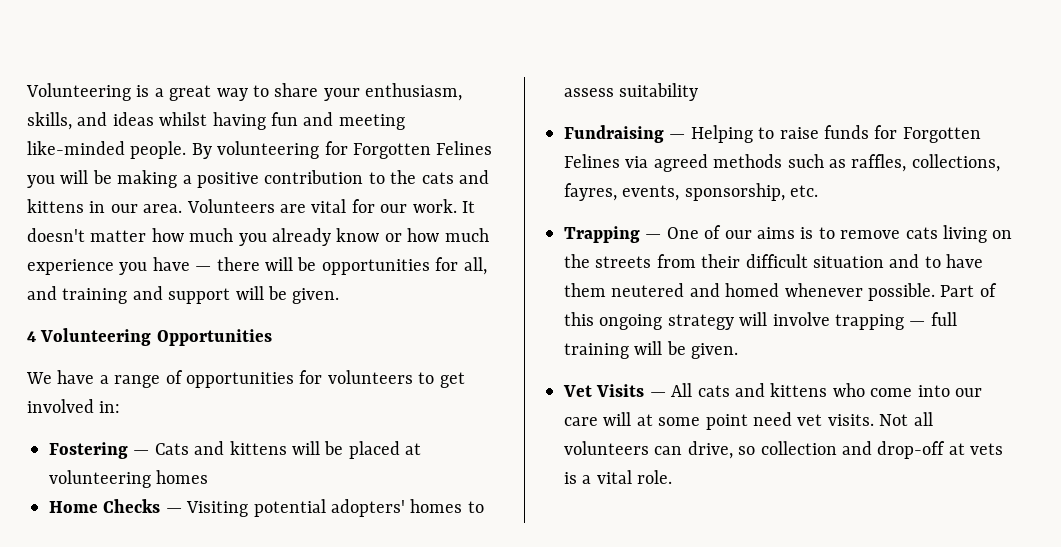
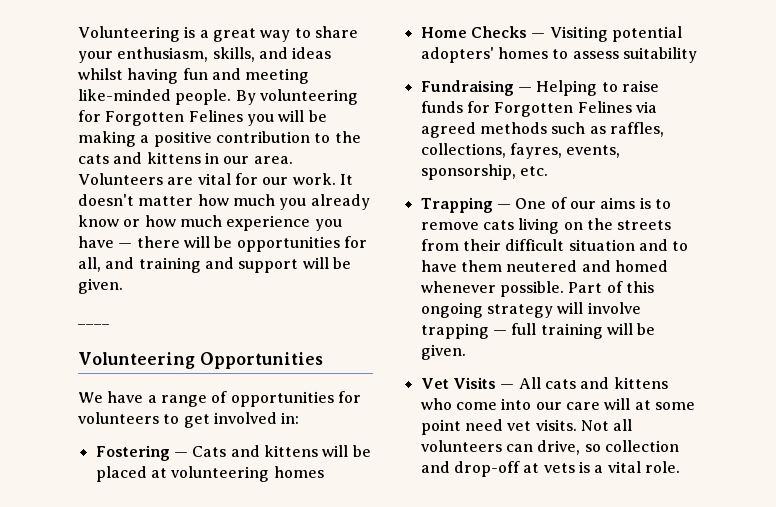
[27,331,36,342] 4 -> [77,323,110,325] ____ //

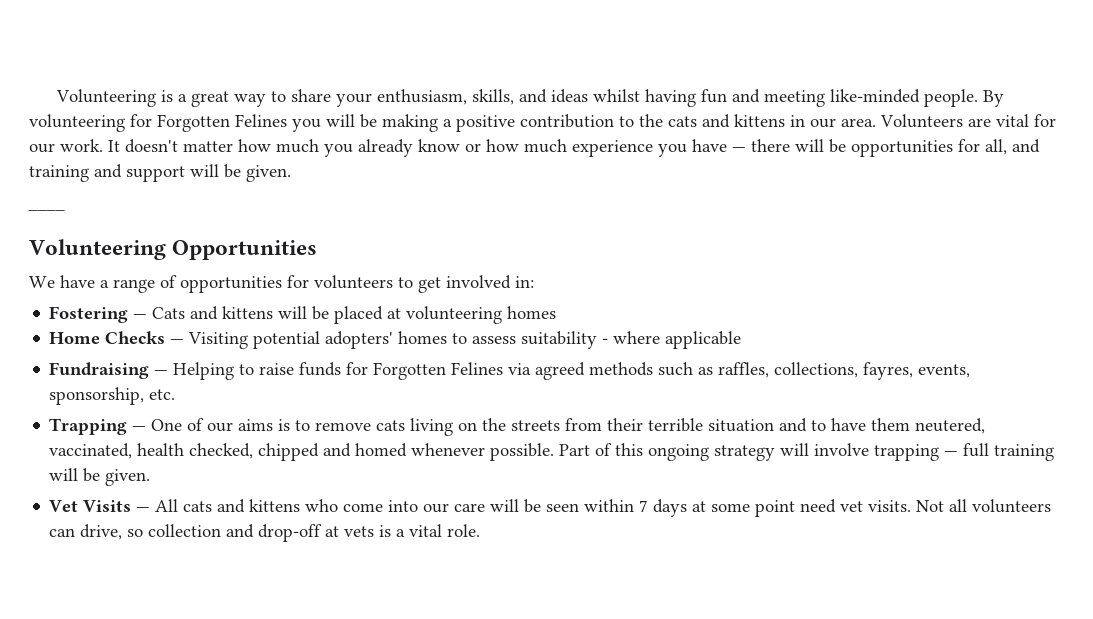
(697, 55) none -> [602,331,742,349] - where applicable
[505,239,565,251] difficult -> [648,418,704,432] terrible
[506,260,578,272] neutered -> [915,418,986,434] [49,443,320,461] neutered, vaccinated, health checked, chipped
(631, 404) none -> [524,499,688,517] be seen within 7 days

